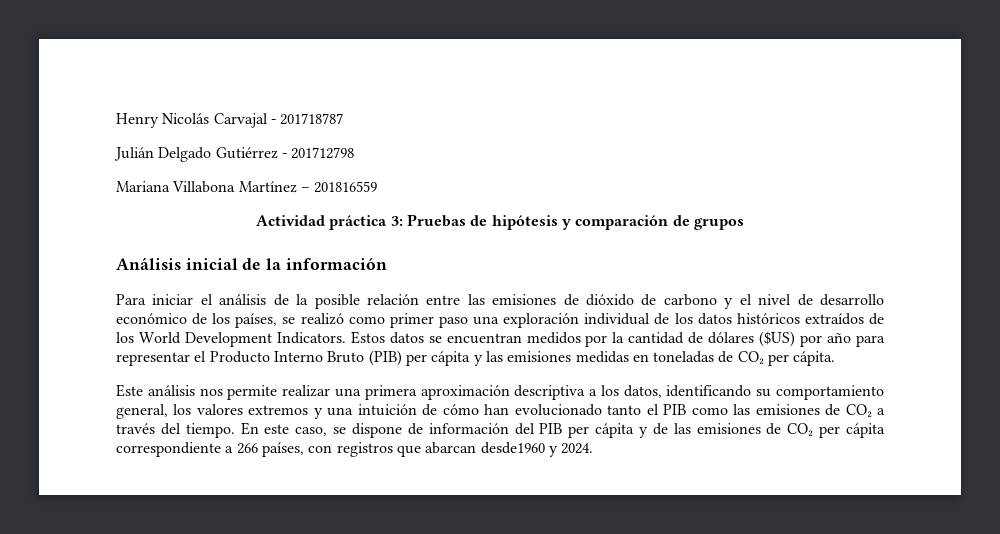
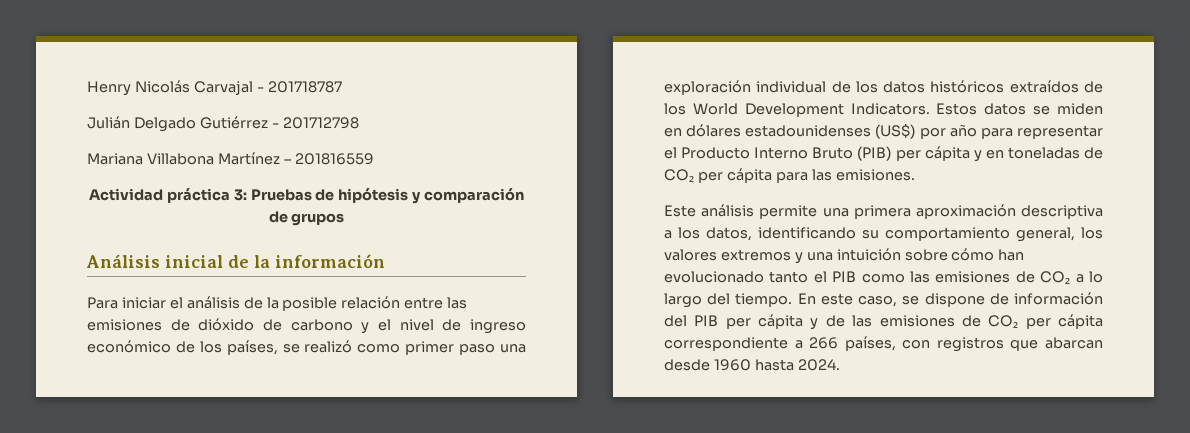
[820,294,885,306] desarrollo -> [470,319,526,334] ingreso
[446,331,796,347] encuentran medidos por la cantidad de dólares ($US) -> [1057,103,1103,115] [664,124,916,139] miden en dólares estadounidenses (US$)
[485,351,629,363] las emisiones medidas -> (982, 156) none
[793,351,836,366] cápita. -> [726,168,915,183] cápita para las emisiones.
[199,385,331,400] nos permite realizar -> [759,205,818,219] permite
[422,404,438,416] de -> [904,249,948,261] sobre
[116,423,155,434] través -> [1089,271,1103,283] [664,293,702,308] lo largo
[480,442,558,457] desde1960 y -> [664,359,794,371] desde 1960 hasta

